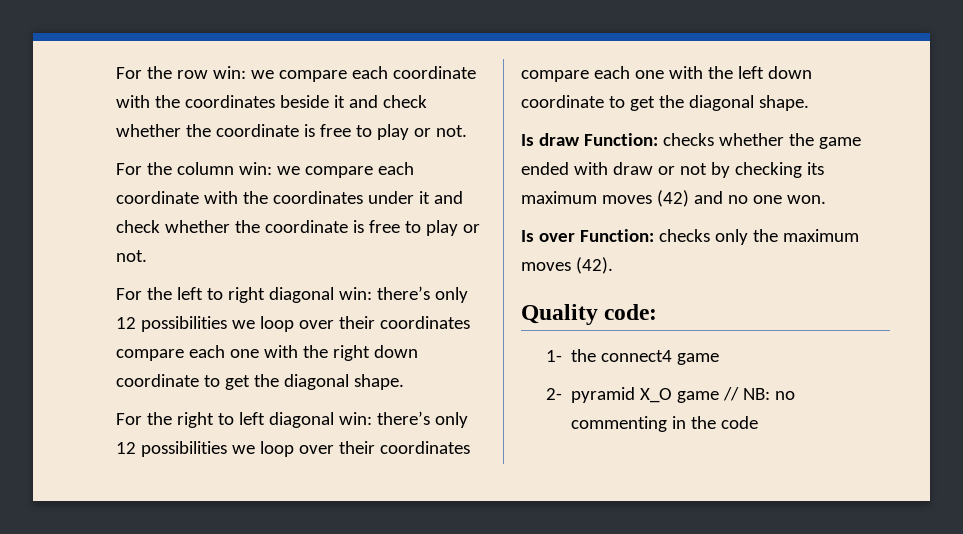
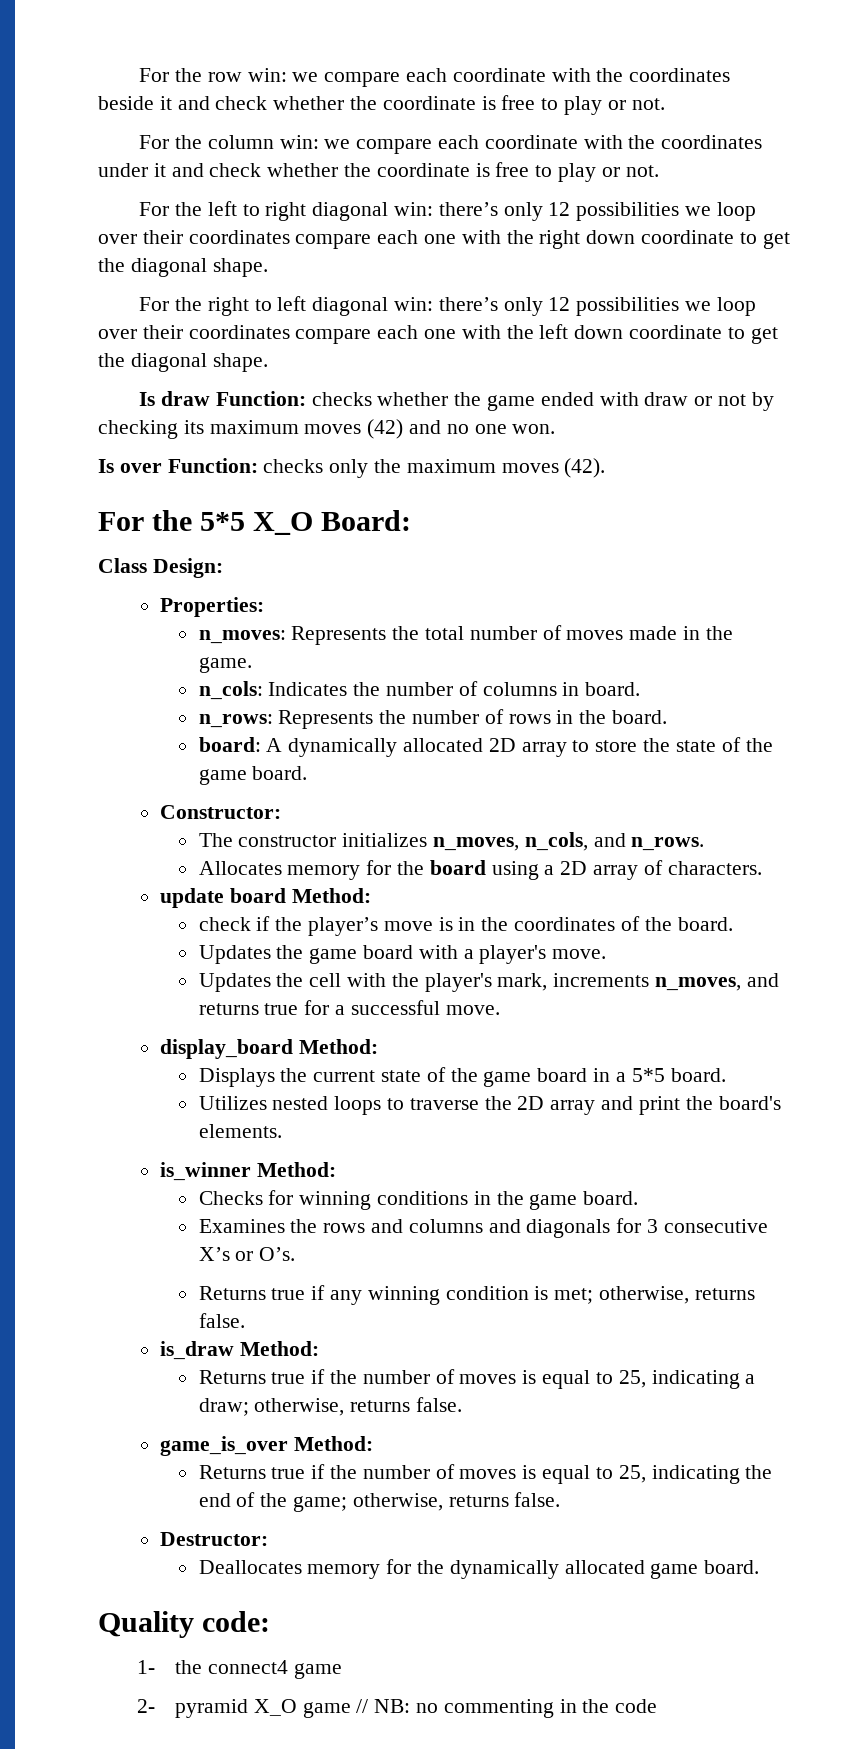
(613, 265) none -> [98,510,412,535] [98,558,223,578] [160,597,265,617] [198,625,733,645] [198,657,252,673] [198,681,641,700] [198,709,668,729] [198,737,773,757] [198,766,308,785] [160,805,282,819] [198,832,705,851] [198,860,762,880] [160,888,371,908] [198,916,733,936] [198,945,607,964] [198,973,779,992] [198,1000,500,1015] [160,1039,378,1059] [198,1067,726,1087] [198,1096,781,1115] [198,1124,282,1138] [160,1162,336,1181] [198,1190,639,1210] [198,1218,768,1238] [198,1247,296,1261] [198,1285,755,1305] [198,1313,245,1328] [160,1341,319,1360] [198,1369,756,1389] [198,1397,463,1416] [160,1436,373,1456] [198,1464,773,1484] [198,1492,561,1512] [160,1532,269,1546] [198,1559,760,1579] // For the 5*5 X_O Board: // Class Design: // Properties: // n_moves: Represents the total number of moves made in the game. // n_cols: Indicates the number of columns in board. // n_rows: Represents the number of rows in the board. // board: A dynamically allocated 2D array to store the state of the game board. // Constructor: // The constructor initializes n_moves, n_cols, and n_rows. // Allocates memory for the board using a 2D array of characters. // update board Method: // check if the player’s move is in the coordinates of the board. // Updates the game board with a player's move. // Updates the cell with the player's mark, increments n_moves, and returns true for a successful move. // display_board Method: // Displays the current state of the game board in a 5*5 board. // Utilizes nested loops to traverse the 2D array and print the board's elements. // is_winner Method: // Checks for winning conditions in the game board. // Examines the rows and columns and diagonals for 3 consecutive X’s or O’s. // Returns true if any winning condition is met; otherwise, returns false. // is_draw Method: // Returns true if the number of moves is equal to 25, indicating a draw; otherwise, returns false. // game_is_over Method: // Returns true if the number of moves is equal to 25, indicating the end of the game; otherwise, returns false. // Destructor: // Deallocates memory for the dynamically allocated game board.

